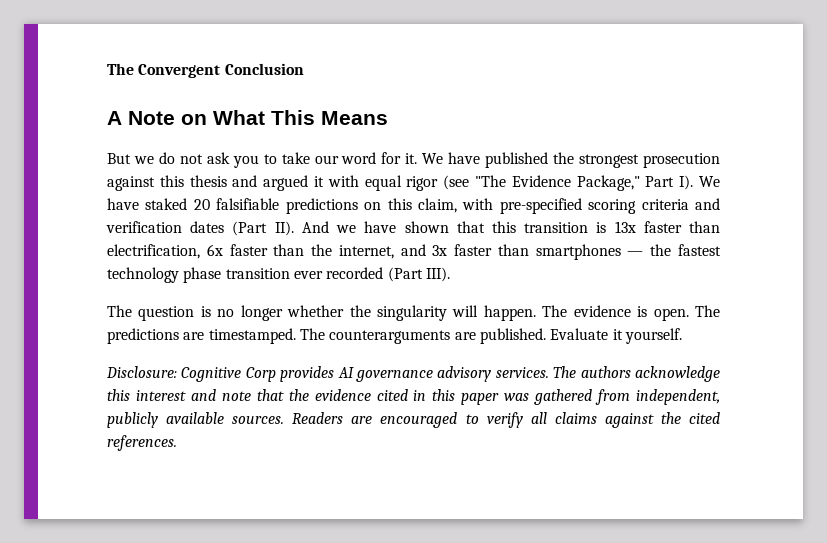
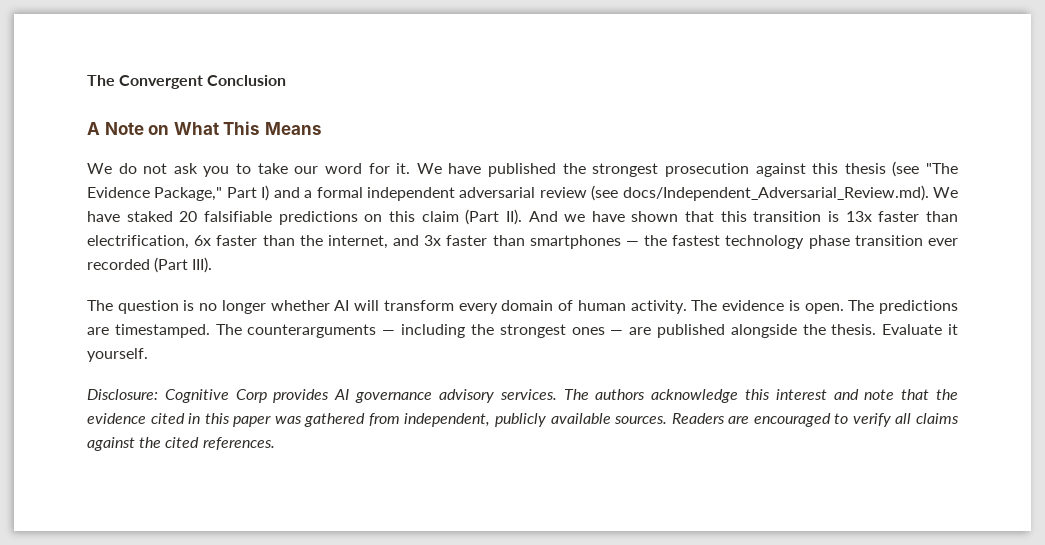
[107,153,154,164] But we -> [87,163,112,174] We
[232,175,439,191] and argued it with equal rigor -> (886, 168) none
[679,175,694,190] I). -> [261,185,929,201] I) and a formal independent adversarial review (see docs/Independent_Adversarial_Review.md).
[417,198,720,214] [106,221,225,233] claim, with pre-specified scoring criteria and verification dates -> [421,211,459,222] claim
[349,305,536,321] the singularity will happen. -> [334,300,687,314] AI will transform every domain of human activity.
[454,328,546,344] are published. -> [382,324,877,338] — including the strongest ones — are published alongside the thesis.

